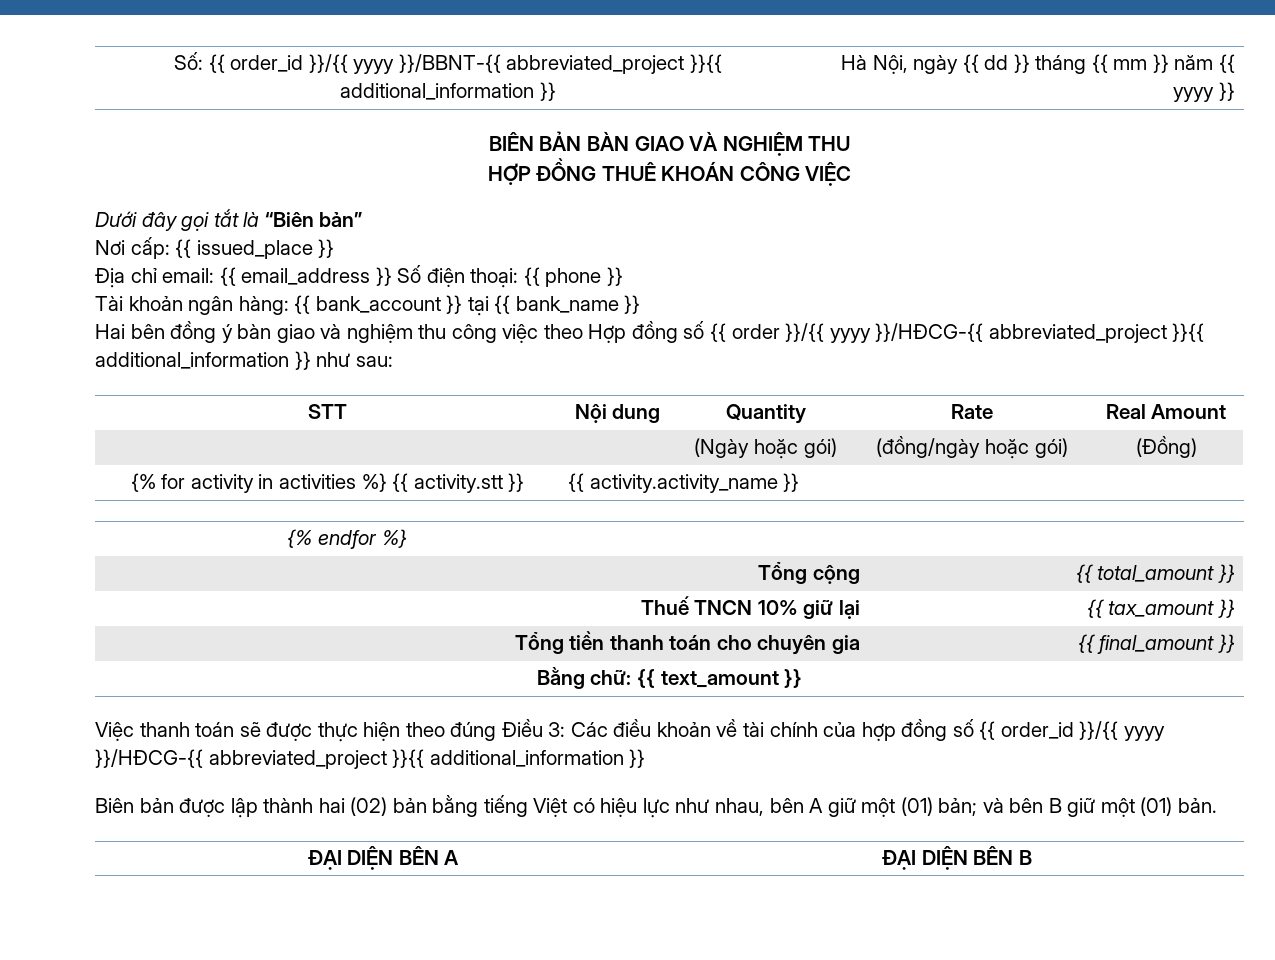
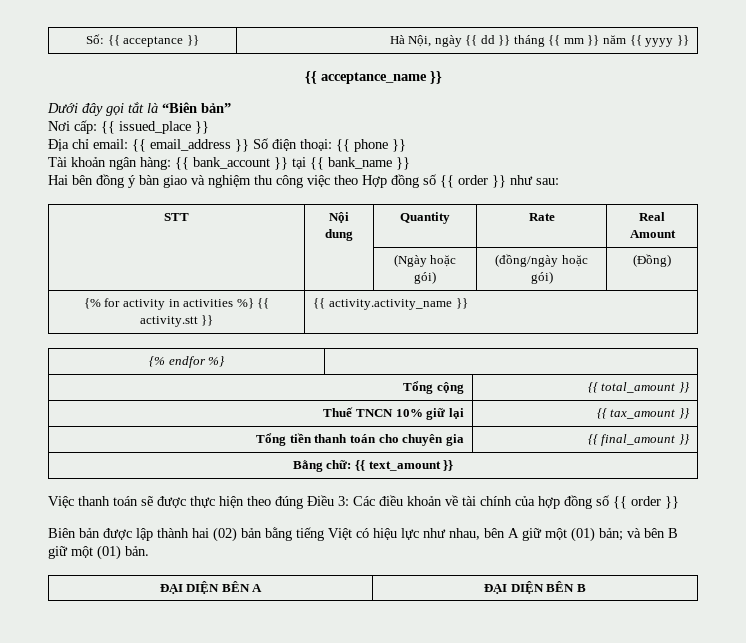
[230,54,722,74] [340,83,535,100] order_id }}/{{ yyyy }}/BBNT-{{ abbreviated_project }}{{ additional_information -> [123,36,184,47] acceptance
[488,131,851,156] [487,158,852,186] BIÊN BẢN BÀN GIAO VÀ NGHIỆM THU // HỢP ĐỒNG THUÊ KHOÁN CÔNG VIỆC -> [304,71,442,84] {{ acceptance_name }}
[785,323,1205,343] [95,352,289,369] }}/{{ yyyy }}/HĐCG-{{ abbreviated_project }}{{ additional_information -> (488, 180) none
[1000,721,1165,741] [95,749,624,769] order_id }}/{{ yyyy }}/HĐCG-{{ abbreviated_project }}{{ additional_information -> [631,496,661,506] order

